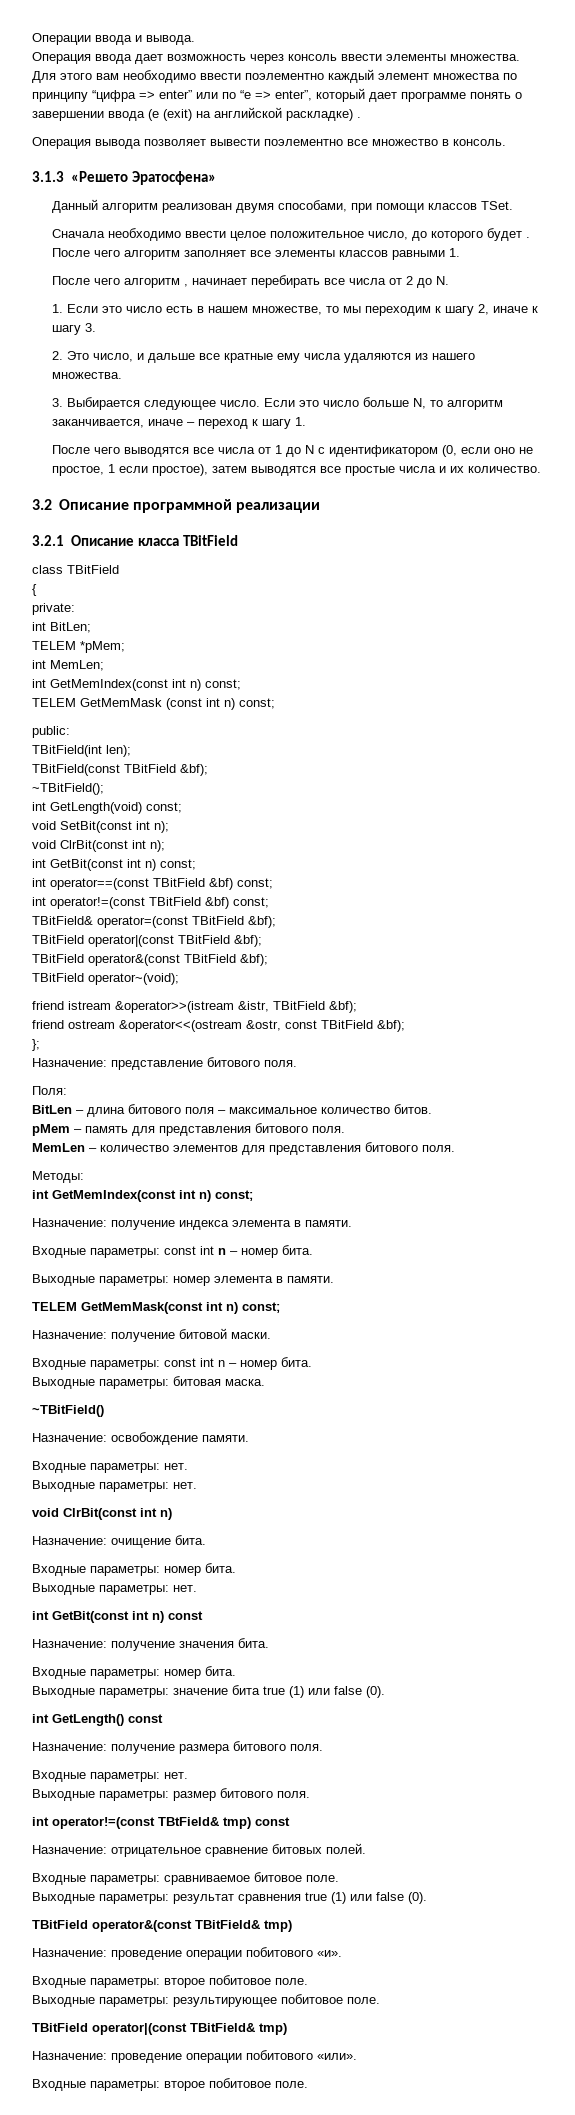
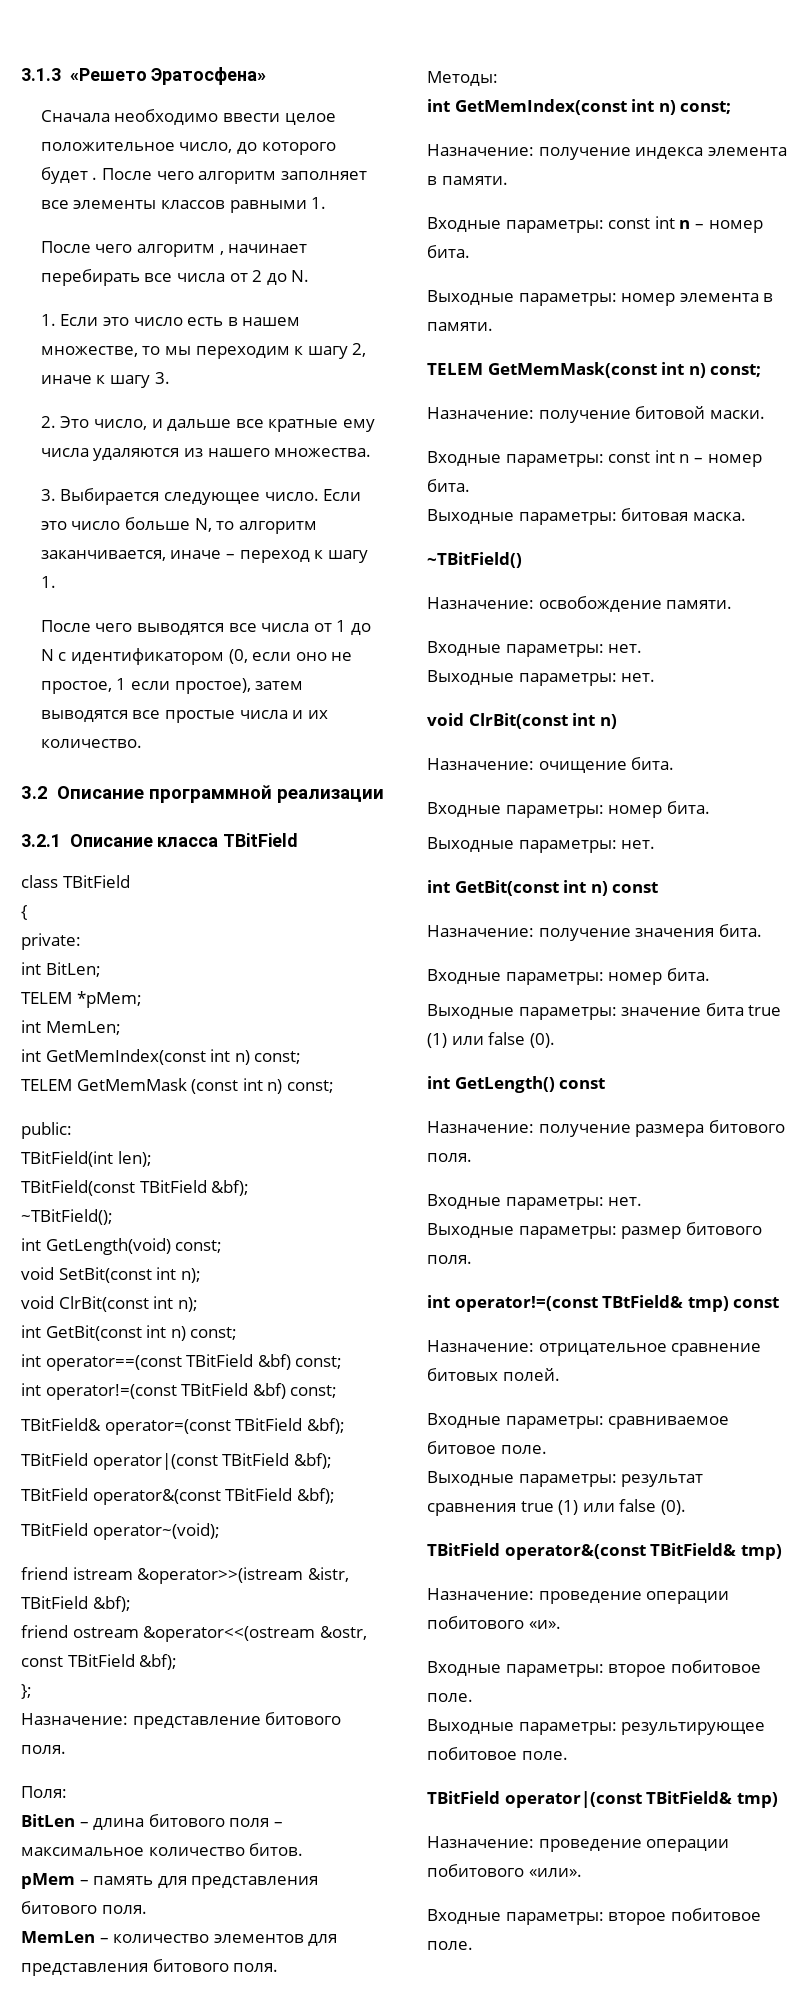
[32,33,195,45] [32,52,520,64] [32,69,517,83] [32,88,522,102] [32,107,361,121] [32,137,506,149] [32,171,216,185] [52,199,514,213] Операции ввода и вывода. // Операция ввода дает возможность через консоль ввести элементы множества. Для этого вам необходимо ввести поэлементно каждый элемент множества по принципу “цифра => enter” или по “e => enter”, который дает программе понять о завершении ввода (e (exit) на английской раскладке) . // Операция вывода позволяет вывести поэлементно все множество в консоль. // 3.1.3 «Решето Эратосфена» // Данный алгоритм реализован двумя способами, при помощи классов TSet. -> [21,67,267,85] 3.1.3 «Решето Эратосфена»

